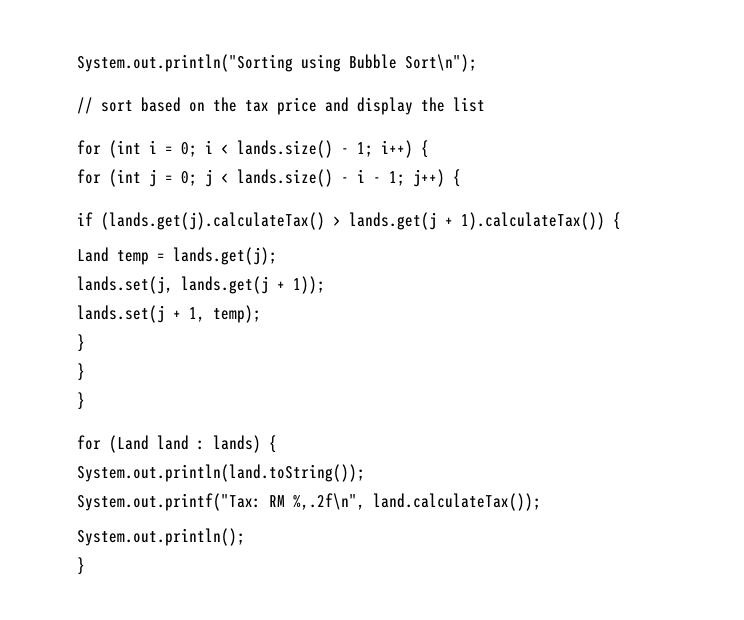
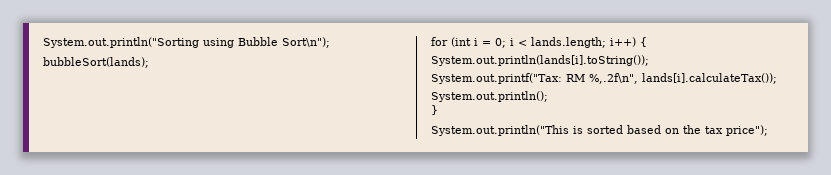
[77,97,485,115] // sort based on the tax price and display the list -> [43,57,149,68] bubbleSort(lands);
[237,140,373,158] lands.size() - 1; -> [531,37,606,48] lands.length;
[77,169,461,187] [77,212,621,230] [77,247,277,265] [77,276,325,294] [77,305,261,323] [77,334,85,352] [77,363,85,381] [77,392,85,410] [77,435,277,453] [77,464,365,482] for (int j = 0; j < lands.size() - i - 1; j++) { // if (lands.get(j).calculateTax() > lands.get(j + 1).calculateTax()) { // Land temp = lands.get(j); // lands.set(j, lands.get(j + 1)); // lands.set(j + 1, temp); // } // } // } // for (Land land : lands) { // System.out.println(land.toString()); -> [431,55,649,66] System.out.println(lands[i].toString());
[373,493,541,511] land.calculateTax()); -> [642,73,777,84] lands[i].calculateTax());
(85, 566) none -> [431,125,768,136] // System.out.println("This is sorted based on the tax price");

